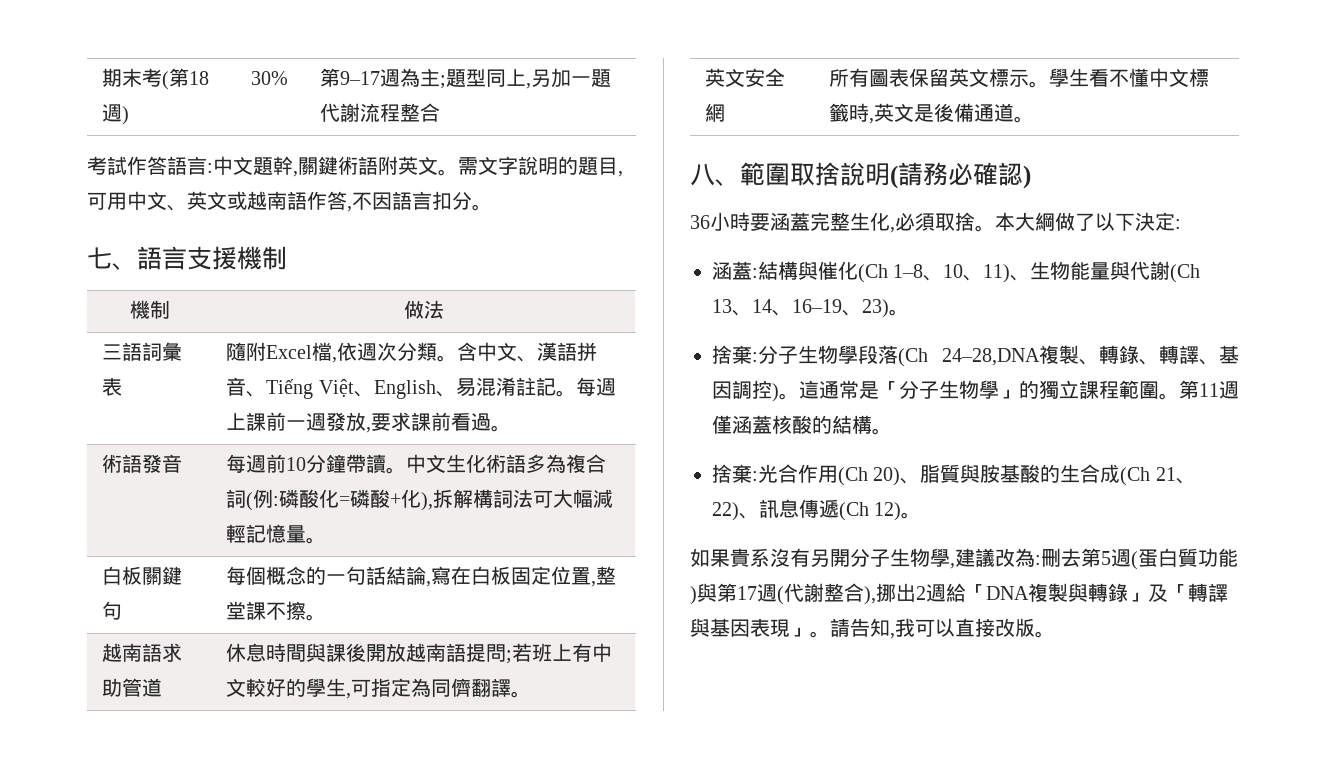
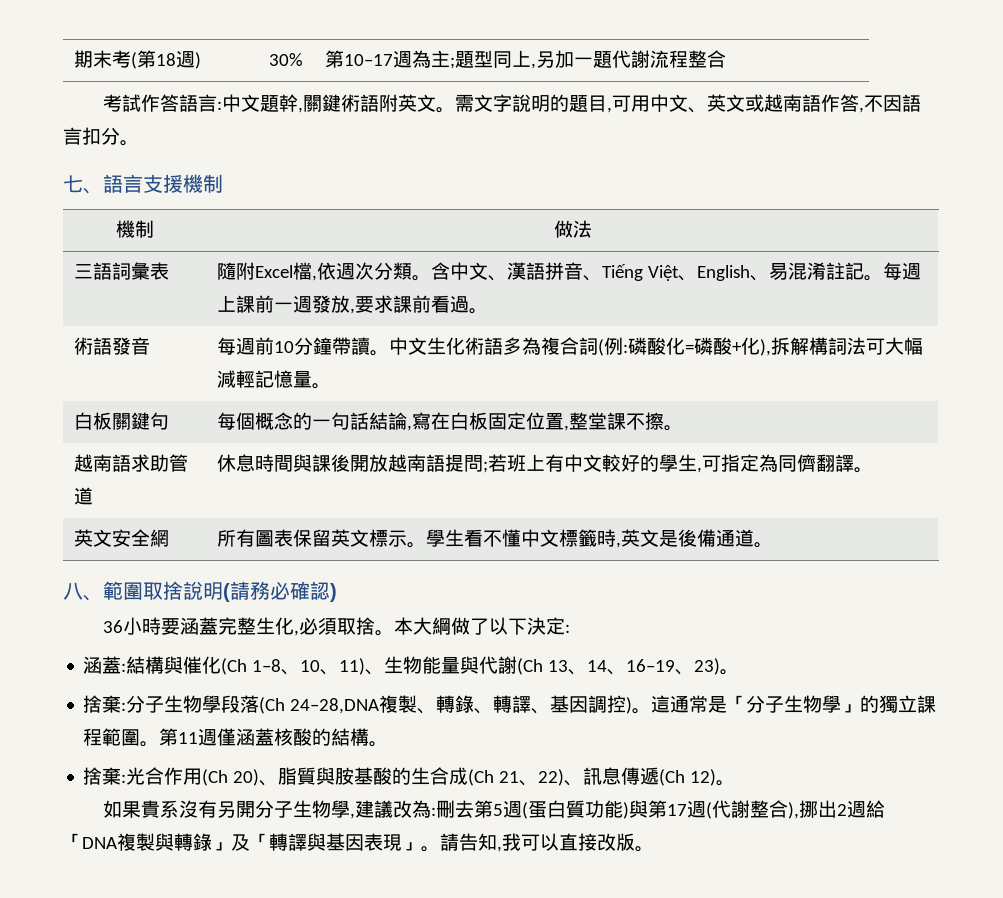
[340,71,381,85] 9–17 -> [343,54,393,66] 10–17

